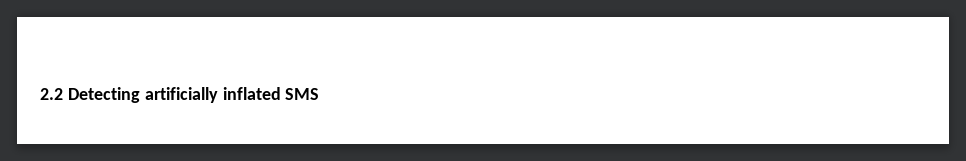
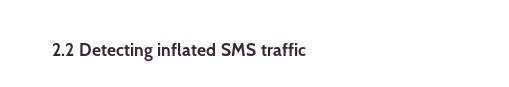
[144,87,218,103] artificially -> (153, 52) none
(320, 94) none -> [260,43,306,56] traffic

